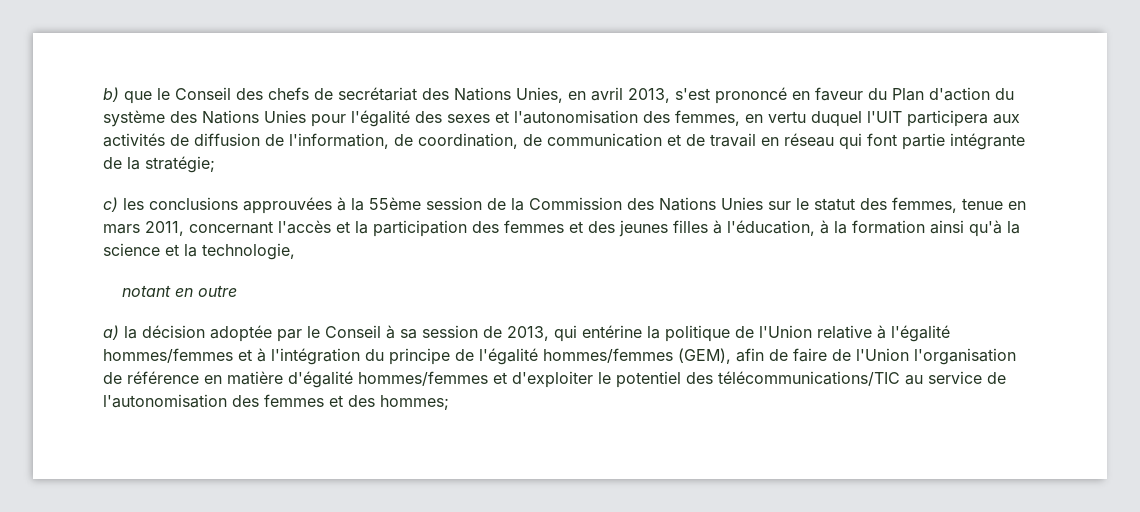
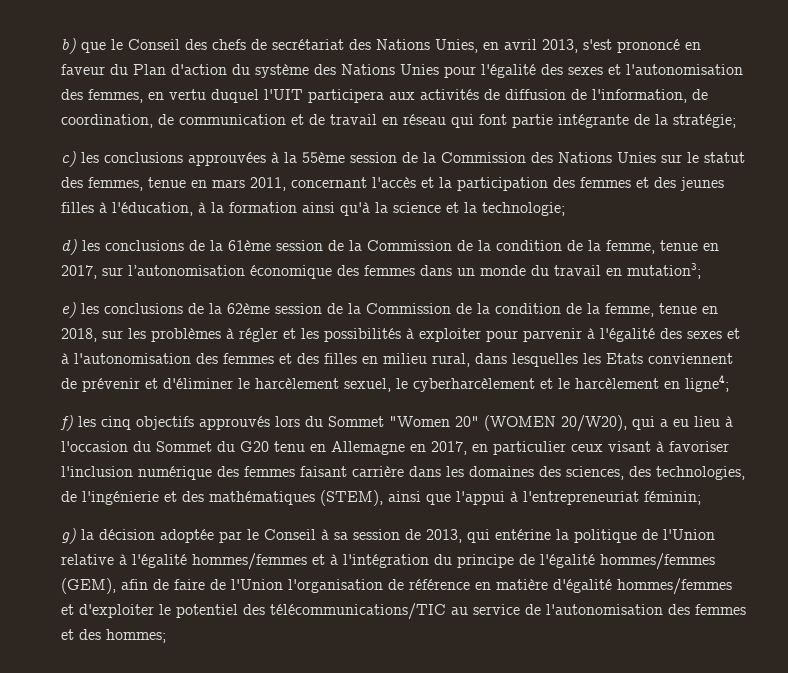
[202,243,295,260] [121,285,237,297] [103,325,119,340] technologie, // notant en outre // a) -> [482,202,565,216] [61,239,719,255] [61,263,701,279] [61,302,718,318] [61,328,740,342] [61,353,733,367] [61,374,729,392] [60,415,733,432] [61,441,729,455] [61,466,745,480] [61,490,701,506] [61,528,76,544] technologie; // d) les conclusions de la 61ème session de la Commission de la condition de la femme, tenue en 2017, sur l’autonomisation économique des femmes dans un monde du travail en mutation3; // e) les conclusions de la 62ème session de la Commission de la condition de la femme, tenue en 2018, sur les problèmes à régler et les possibilités à exploiter pour parvenir à l'égalité des sexes et à l'autonomisation des femmes et des filles en milieu rural, dans lesquelles les Etats conviennent de prévenir et d'éliminer le harcèlement sexuel, le cyberharcèlement et le harcèlement en ligne4; // f) les cinq objectifs approuvés lors du Sommet "Women 20" (WOMEN 20/W20), qui a eu lieu à l'occasion du Sommet du G20 tenu en Allemagne en 2017, en particulier ceux visant à favoriser l'inclusion numérique des femmes faisant carrière dans les domaines des sciences, des technologies, de l'ingénierie et des mathématiques (STEM), ainsi que l'appui à l'entrepreneuriat féminin; // g)

